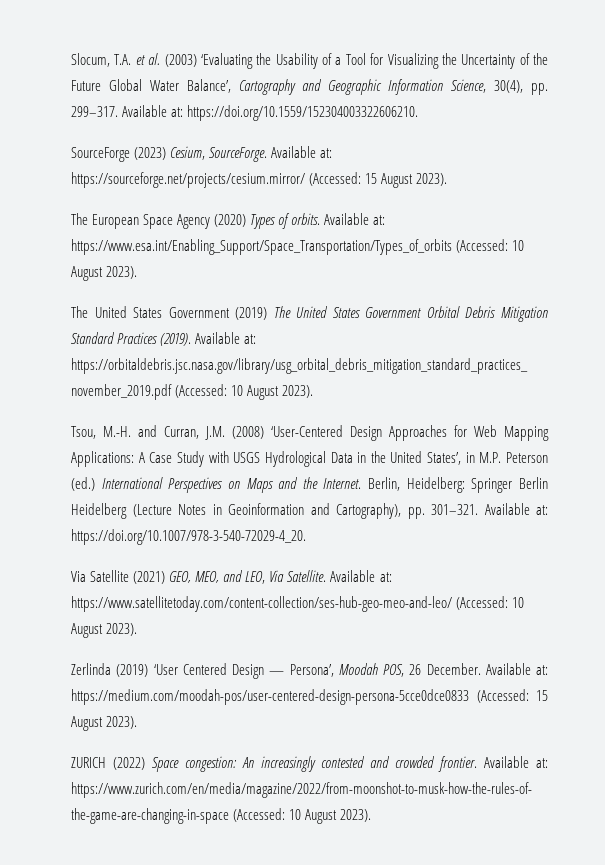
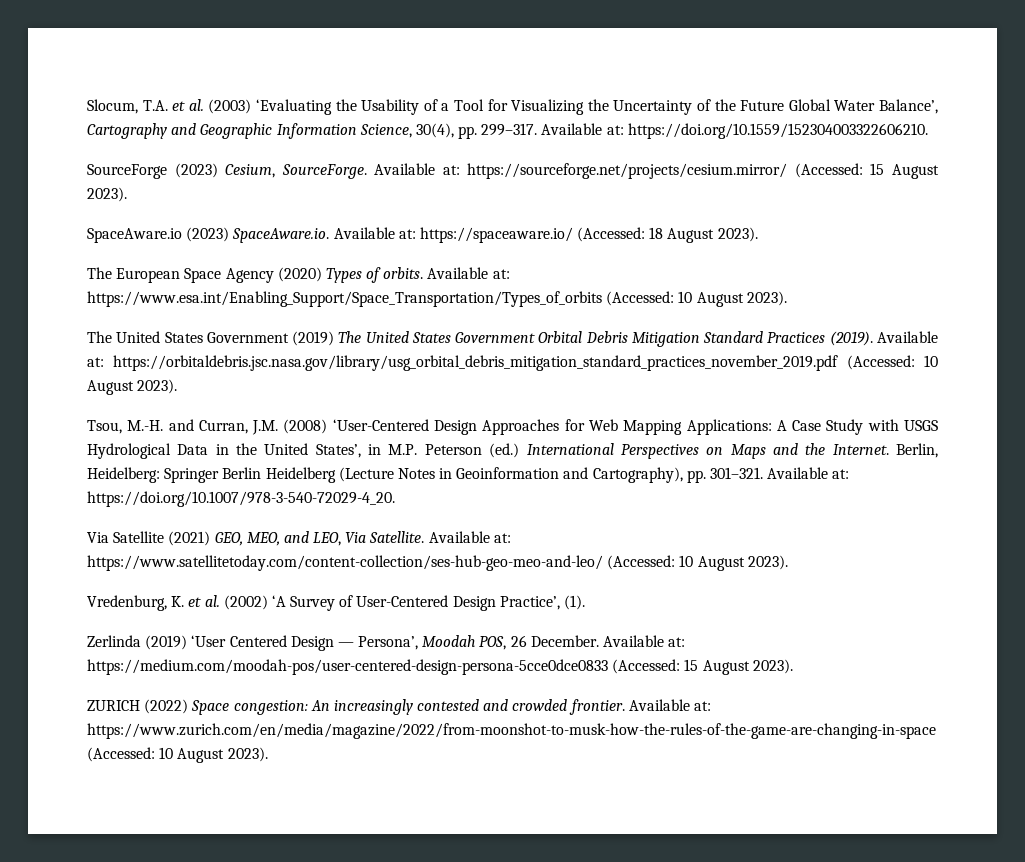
(448, 179) none -> [87,227,758,243] // SpaceAware.io (2023) SpaceAware.io. Available at: https://spaceaware.io/ (Accessed: 18 August 2023).
(138, 629) none -> [87,595,586,611] // Vredenburg, K. et al. (2002) ‘A Survey of User-Centered Design Practice’, (1).

